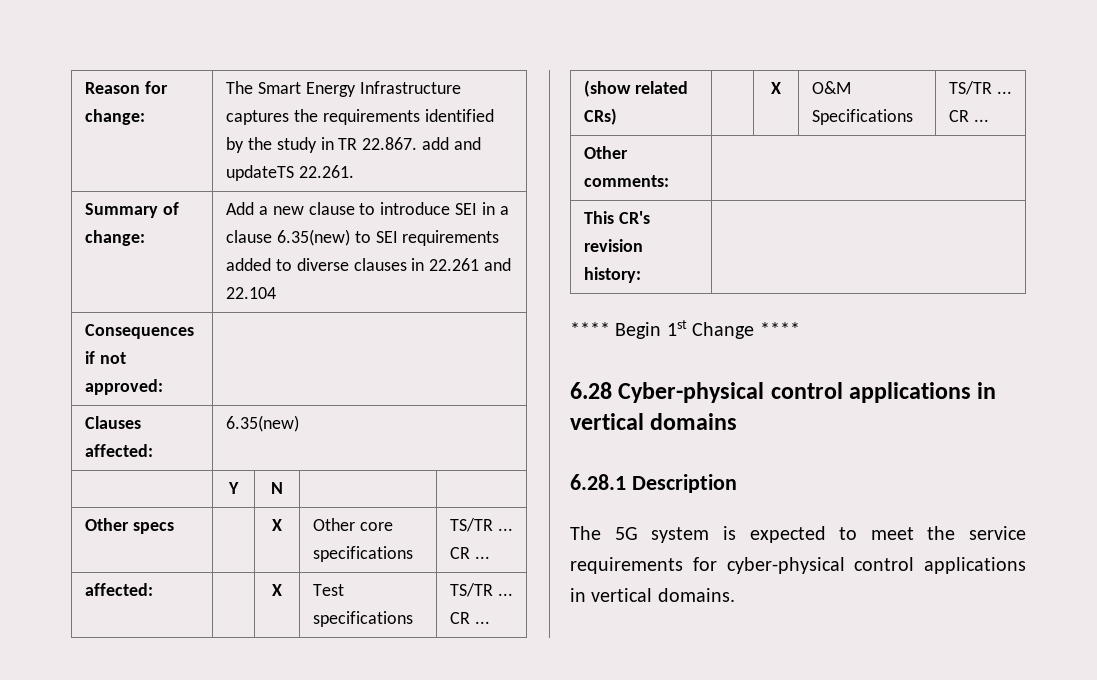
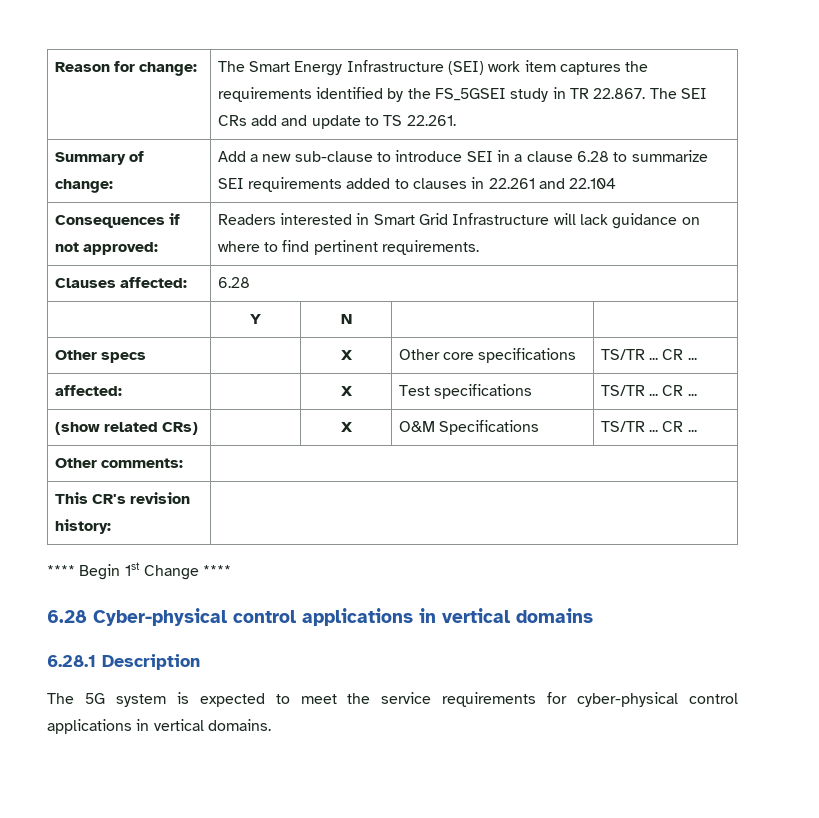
(461, 87) none -> [447,60,556,75] (SEI) work item
(272, 143) none -> [434,88,506,101] FS_5GSEI
[422,137,482,150] [226,165,295,181] add and updateTS -> [649,88,707,99] [217,115,403,129] The SEI CRs add and update to TS
[308,202,355,215] clause -> [294,151,373,162] sub-clause
[276,229,371,246] 6.35(new) to -> [576,150,708,162] 6.28 to summarize
[296,258,349,271] diverse -> (409, 184) none
(164, 387) none -> [217,213,700,229] [217,240,479,255] Readers interested in Smart Grid Infrastructure will lack guidance on where to find pertinent requirements.
[226,415,300,432] 6.35(new) -> [217,277,250,288] 6.28

